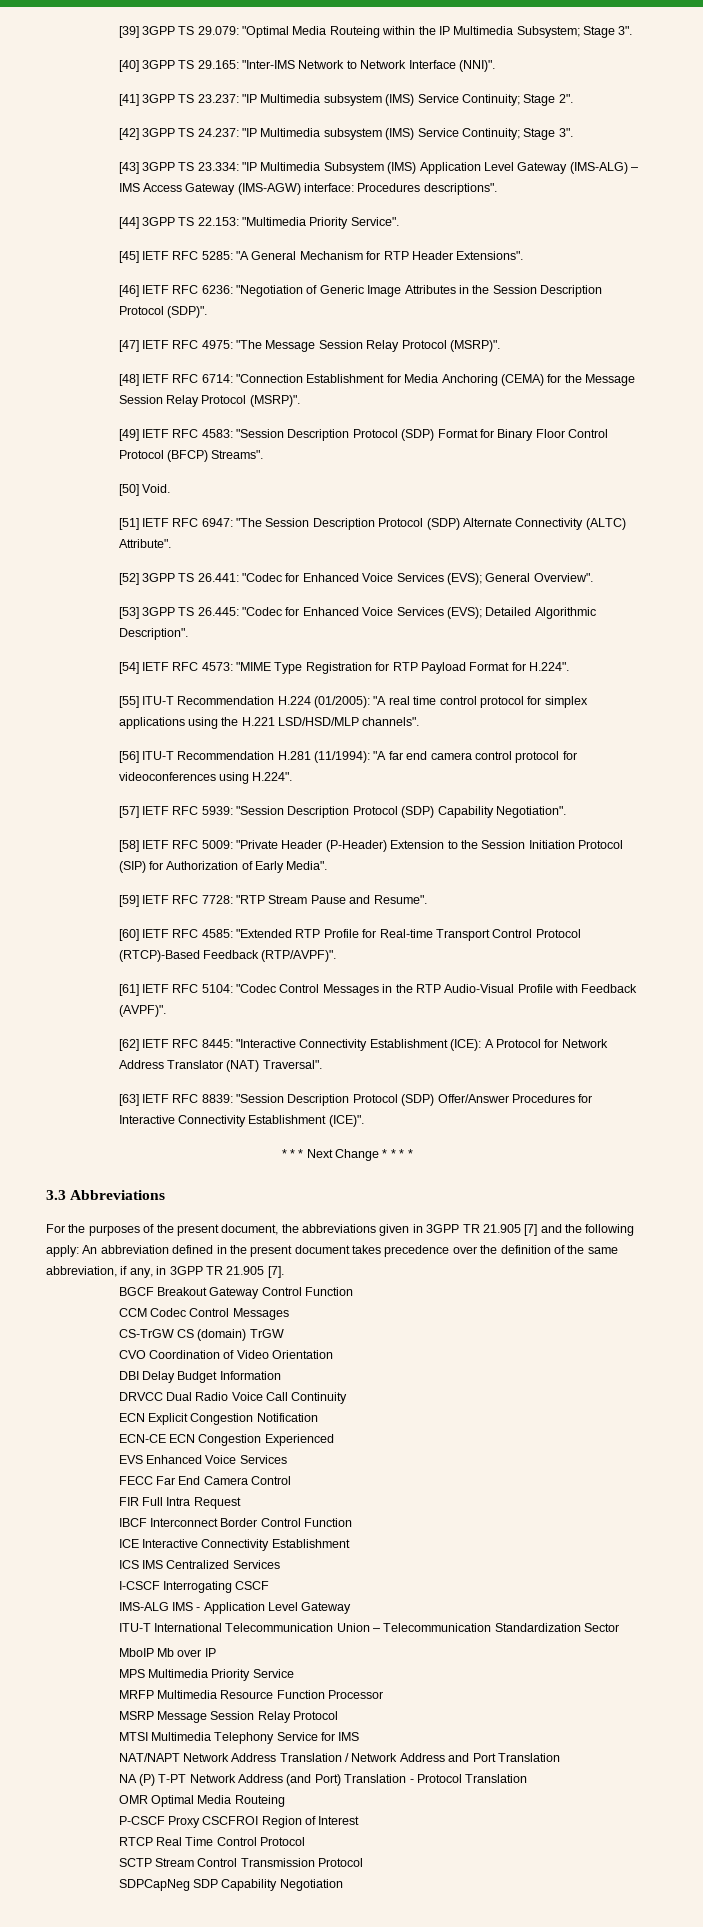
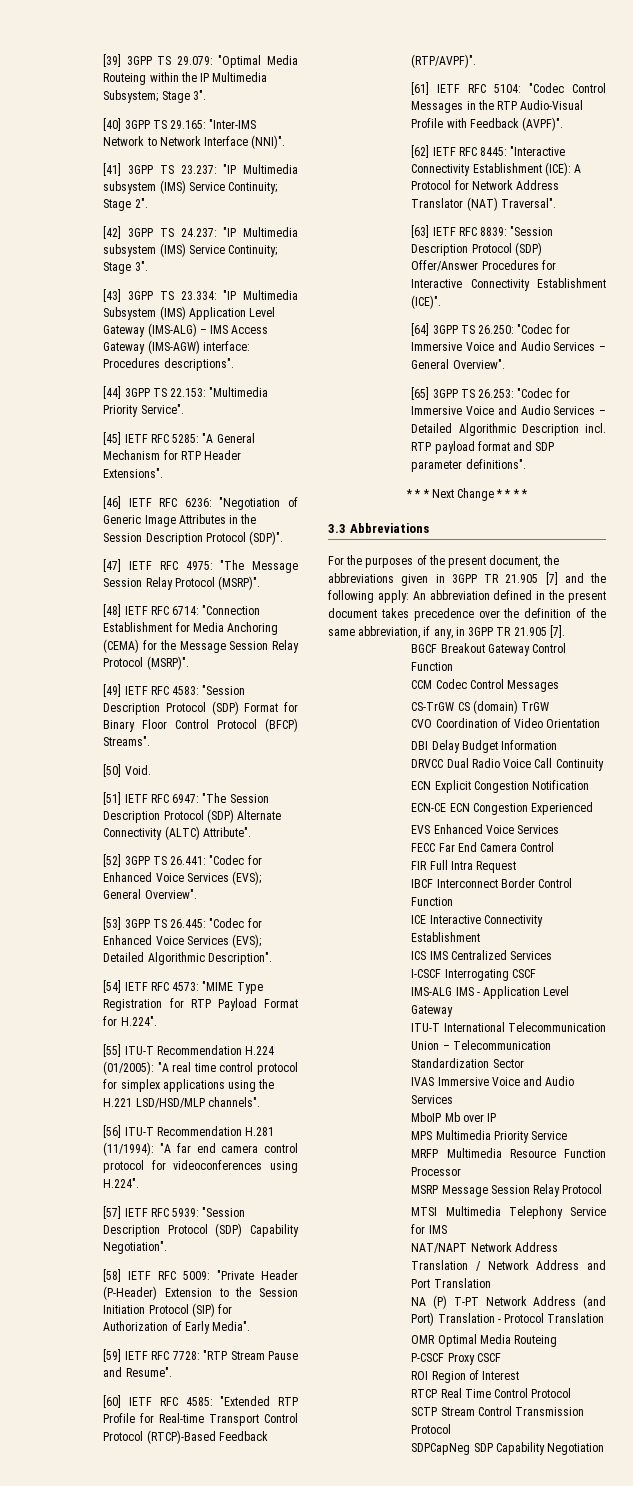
(364, 1121) none -> [411,323,570,336] [411,341,606,351] [411,359,505,369] [411,387,570,400] [411,405,606,415] [411,423,606,436] [411,441,555,454] [411,459,526,472] // [64] 3GPP TS 26.250: "Codec for Immersive Voice and Audio Services – General Overview". // [65] 3GPP TS 26.253: "Codec for Immersive Voice and Audio Services – Detailed Algorithmic Description incl. RTP payload format and SDP parameter definitions".
(620, 1627) none -> [411,1076,575,1086] [411,1095,454,1104] // IVAS Immersive Voice and Audio Services
[202,1816,259,1825] CSCFROI -> [476,1353,501,1362] [411,1371,429,1380] CSCF // ROI

